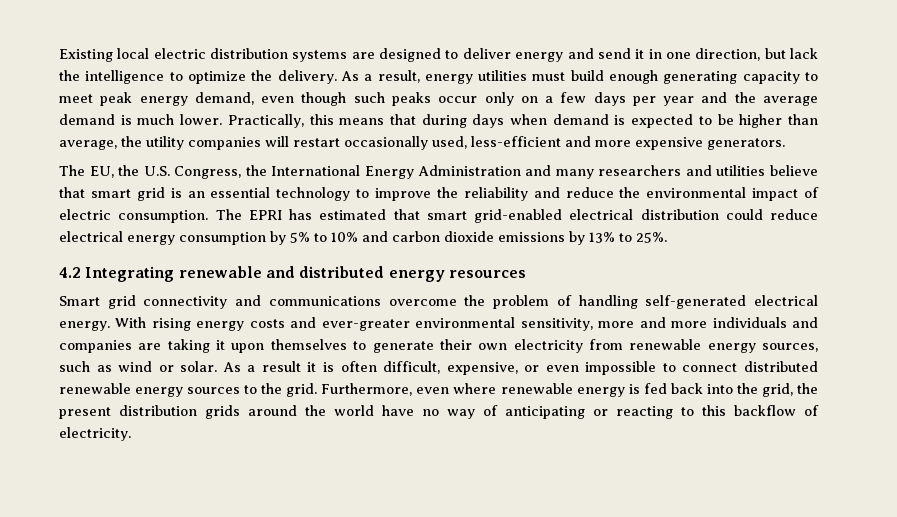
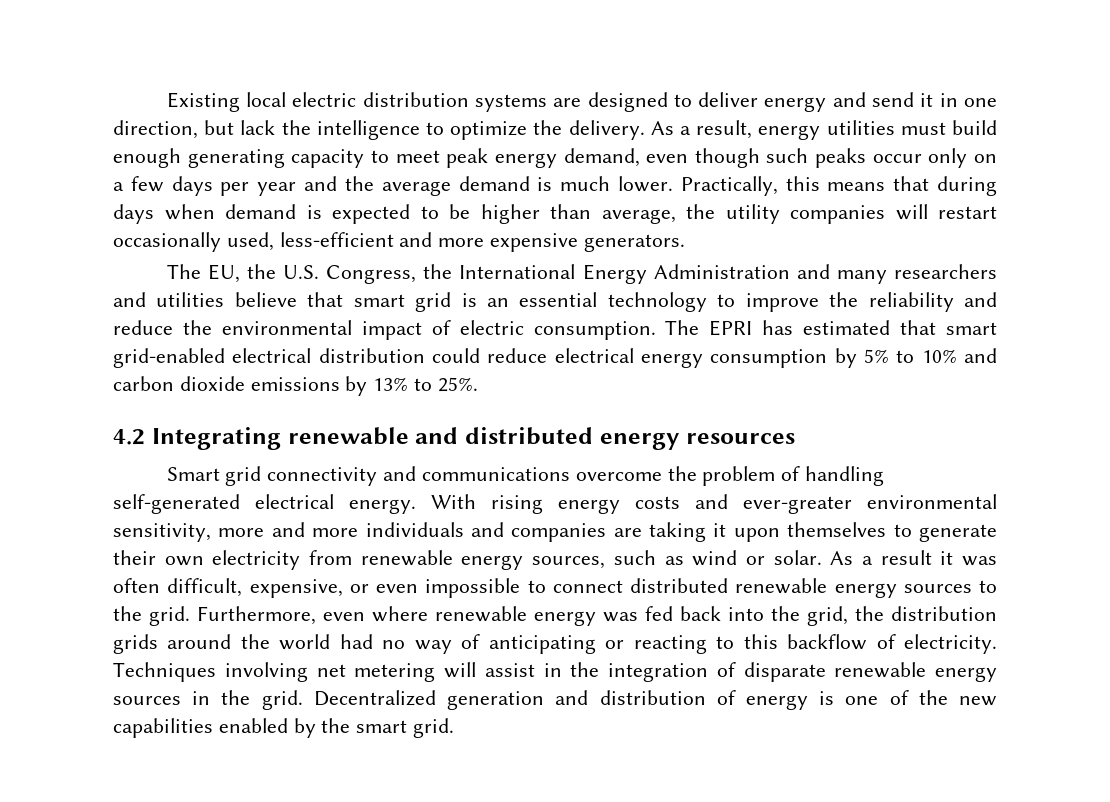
[322,362,334,372] is -> [962,556,997,566] was
[628,384,640,394] is -> [603,612,638,622] was
[59,407,111,419] present -> (884, 613) none
[382,405,414,416] have -> [339,634,373,649] had
(131, 434) none -> [113,662,997,682] [113,690,997,710] [113,718,455,738] Techniques involving net metering will assist in the integration of disparate renewable energy sources in the grid. Decentralized generation and distribution of energy is one of the new capabilities enabled by the smart grid.

